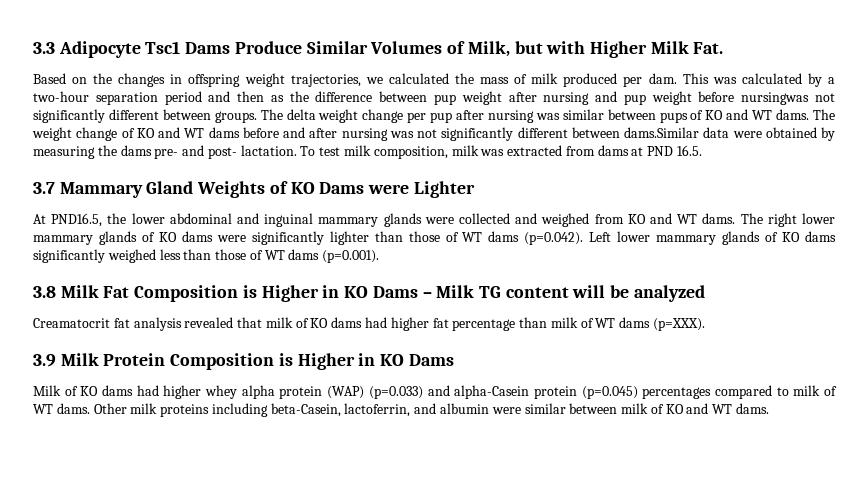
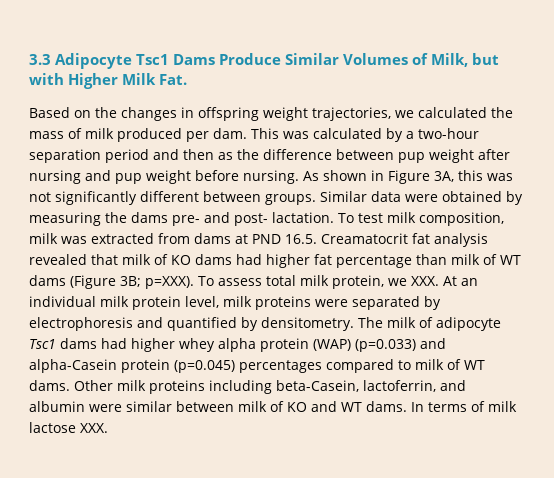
[741,92,810,105] nursingwas -> [243,170,513,184] nursing. As shown in Figure 3A, this was
[260,109,836,123] [32,127,699,141] The delta weight change per pup after nursing was similar between pups of KO and WT dams. The weight change of KO and WT dams before and after nursing was not significantly different between dams.Similar -> [320,191,367,202] Similar
[33,181,475,198] [33,213,836,227] [33,231,837,245] [33,249,380,263] [33,285,705,302] // 3.7 Mammary Gland Weights of KO Dams were Lighter // At PND16.5, the lower abdominal and inguinal mammary glands were collected and weighed from KO and WT dams. The right lower mammary glands of KO dams were significantly lighter than those of WT dams (p=0.042). Left lower mammary glands of KO dams significantly weighed less than those of WT dams (p=0.001). // 3.8 Milk Fat Composition is Higher in KO Dams – Milk TG content will be analyzed // -> (317, 239) none
[653,318,706,331] [33,353,454,370] [33,385,99,396] (p=XXX). // 3.9 Milk Protein Composition is Higher in KO Dams // Milk of KO -> [70,275,478,289] [29,296,441,310] [29,317,501,331] [29,339,56,349] (Figure 3B; p=XXX). To assess total milk protein, we XXX. At an individual milk protein level, milk proteins were separated by electrophoresis and quantified by densitometry. The milk of adipocyte Tsc1
(770, 408) none -> [411,401,517,412] [29,422,108,433] In terms of milk lactose XXX.

